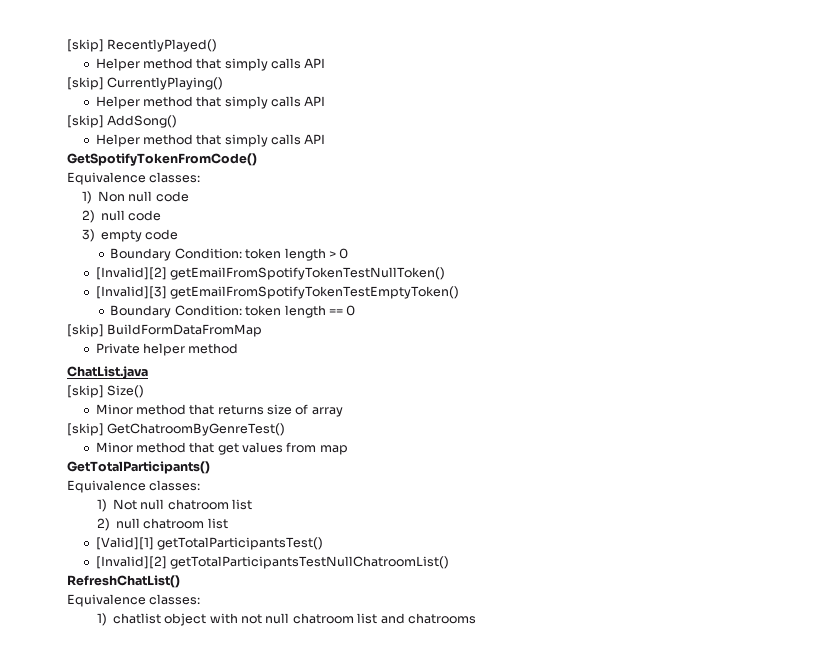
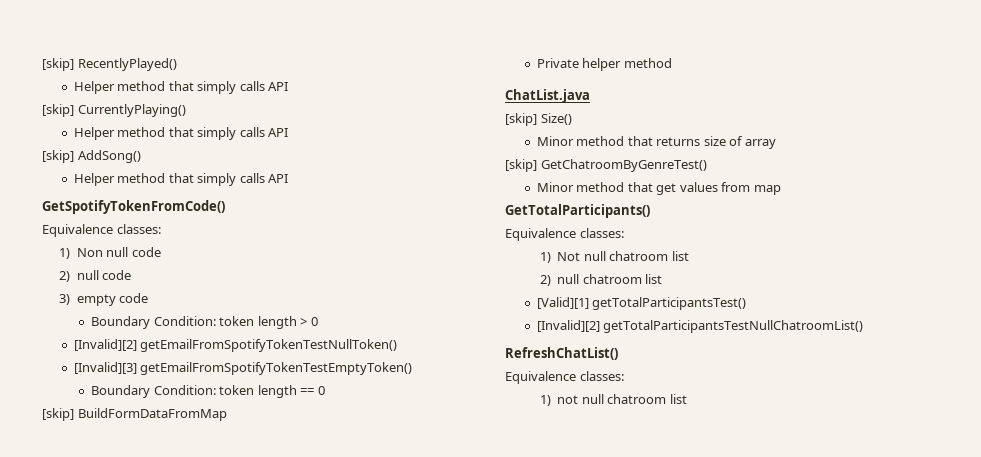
[112,613,238,626] chatlist object with -> (551, 400) none
[380,613,476,624] and chatrooms -> (687, 399) none

